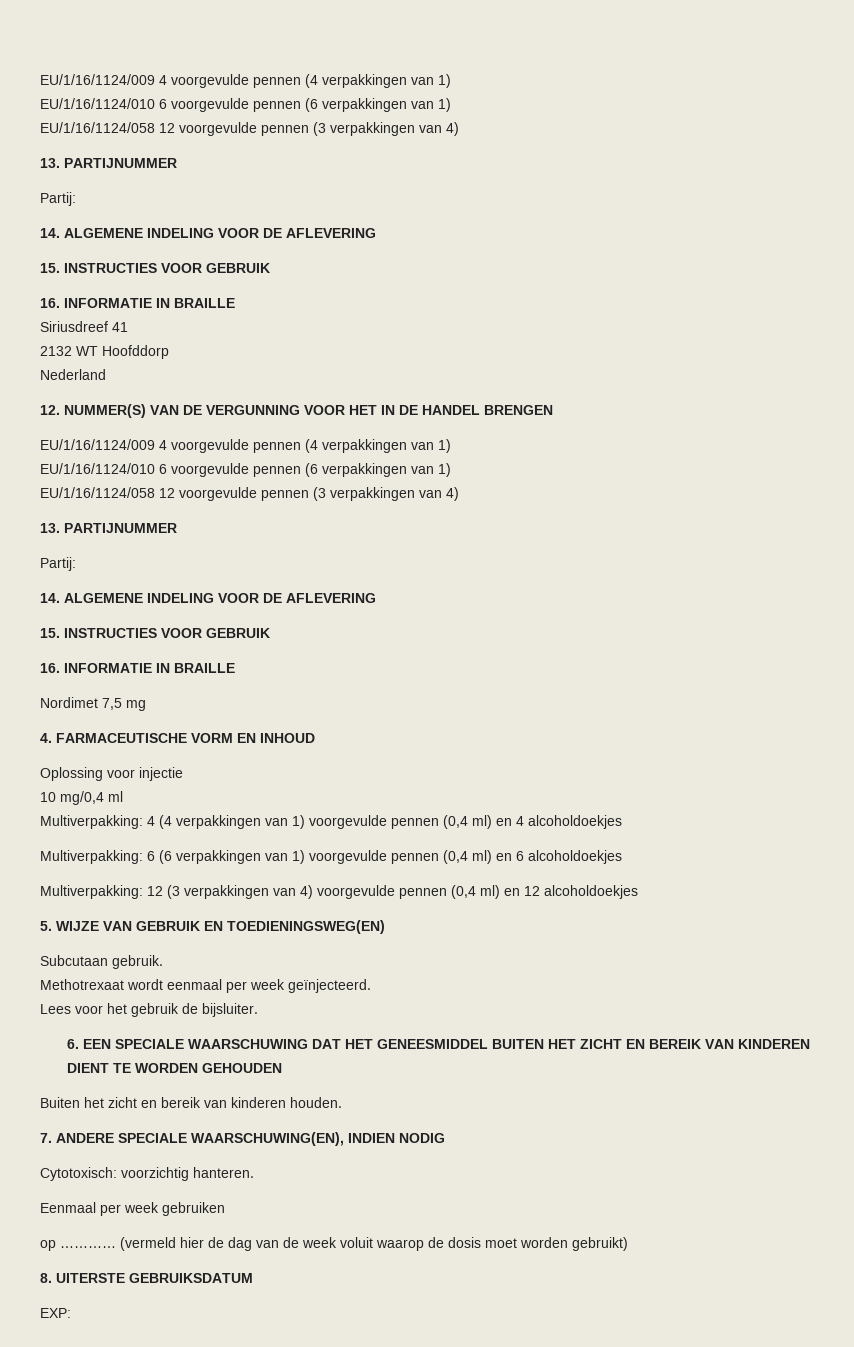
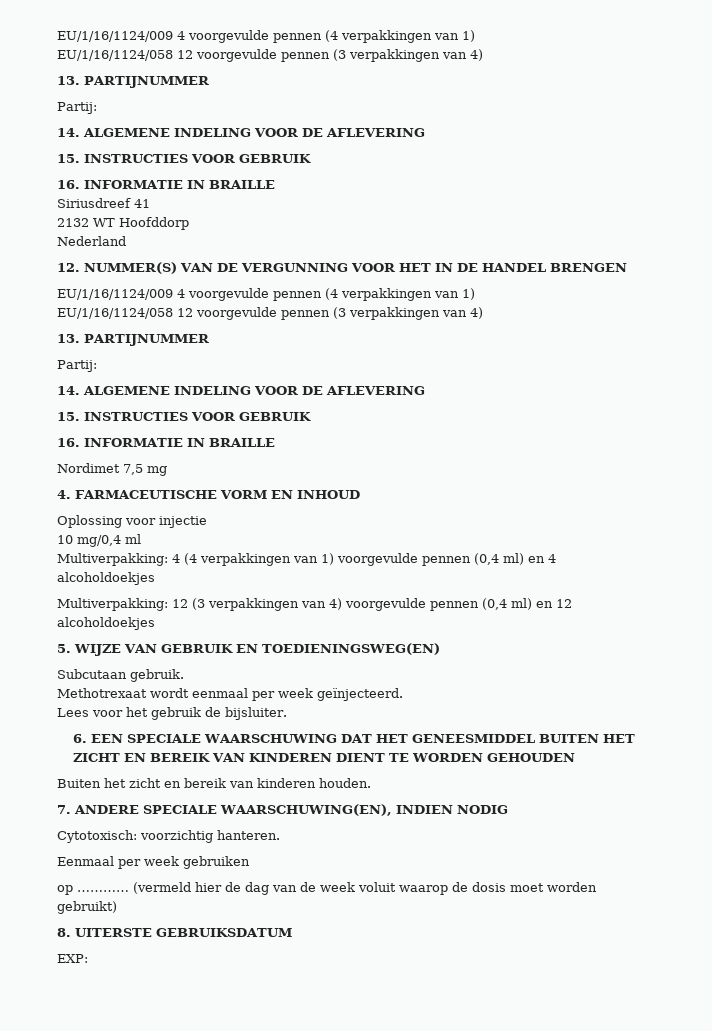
[40,74,451,88] [40,98,451,112] EU/1/16/1124/009 4 voorgevulde pennen (4 verpakkingen van 1) // EU/1/16/1124/010 6 voorgevulde pennen (6 verpakkingen van 1) -> [57,30,475,43] EU/1/16/1124/009 4 voorgevulde pennen (4 verpakkingen van 1)
[40,463,451,477] // EU/1/16/1124/010 6 voorgevulde pennen (6 verpakkingen van 1) -> (475, 294) none
[40,850,622,864] // Multiverpakking: 6 (6 verpakkingen van 1) voorgevulde pennen (0,4 ml) en 6 alcoholdoekjes -> (155, 578) none

